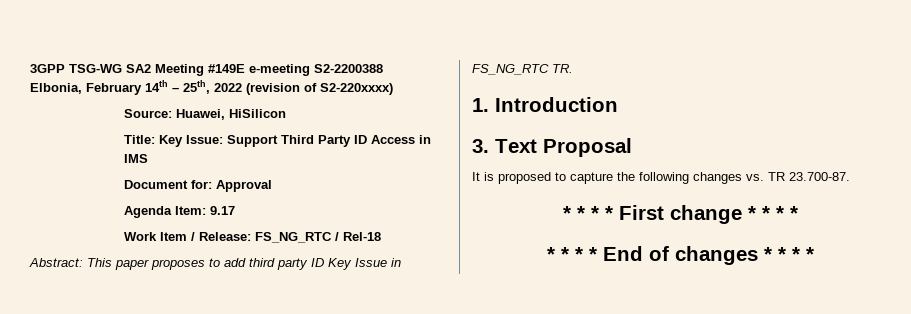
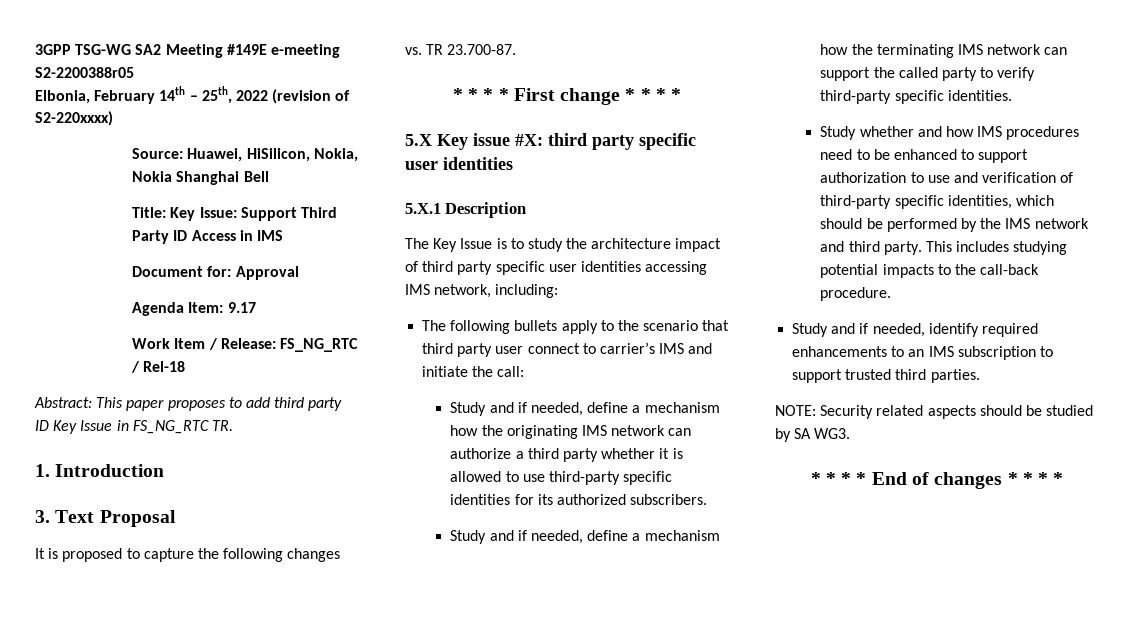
[314,64,383,73] S2-2200388 -> [35,67,134,78] S2-2200388r05
[228,109,286,118] HiSilicon -> [246,148,358,162] [132,171,269,185] HiSilicon, Nokia, Nokia Shanghai Bell
(798, 213) none -> [405,133,696,150] [405,157,513,170] [405,202,527,218] [405,238,722,252] [405,261,708,275] [405,284,559,298] [422,320,730,334] [422,342,713,357] [422,366,525,377] [450,402,720,416] [450,425,692,439] [450,448,683,462] [450,471,673,485] [450,494,708,505] [450,530,720,544] [820,44,1068,58] [820,67,1036,81] [820,90,1012,104] [820,126,1080,140] [820,149,1029,163] [820,172,1074,183] [820,195,1054,209] [820,218,1089,232] [820,241,1068,255] [820,264,1040,278] [820,287,892,301] [792,323,1038,337] [792,346,1053,360] [792,369,980,383] [775,405,1094,419] [775,428,851,442] // 5.X Key issue #X: third party specific user identities // 5.X.1 Description // The Key Issue is to study the architecture impact of third party specific user identities accessing IMS network, including: // The following bullets apply to the scenario that third party user connect to carrier’s IMS and initiate the call: // Study and if needed, define a mechanism how the originating IMS network can authorize a third party whether it is allowed to use third-party specific identities for its authorized subscribers. // Study and if needed, define a mechanism how the terminating IMS network can support the called party to verify third-party specific identities. // Study whether and how IMS procedures need to be enhanced to support authorization to use and verification of third-party specific identities, which should be performed by the IMS network and third party. This includes studying potential impacts to the call-back procedure. // Study and if needed, identify required enhancements to an IMS subscription to support trusted third parties. // NOTE: Security related aspects should be studied by SA WG3.

